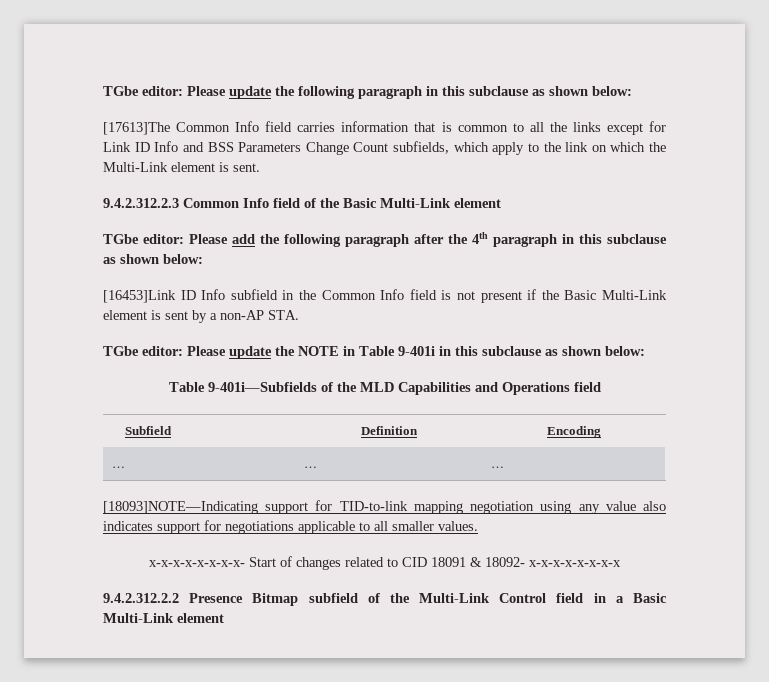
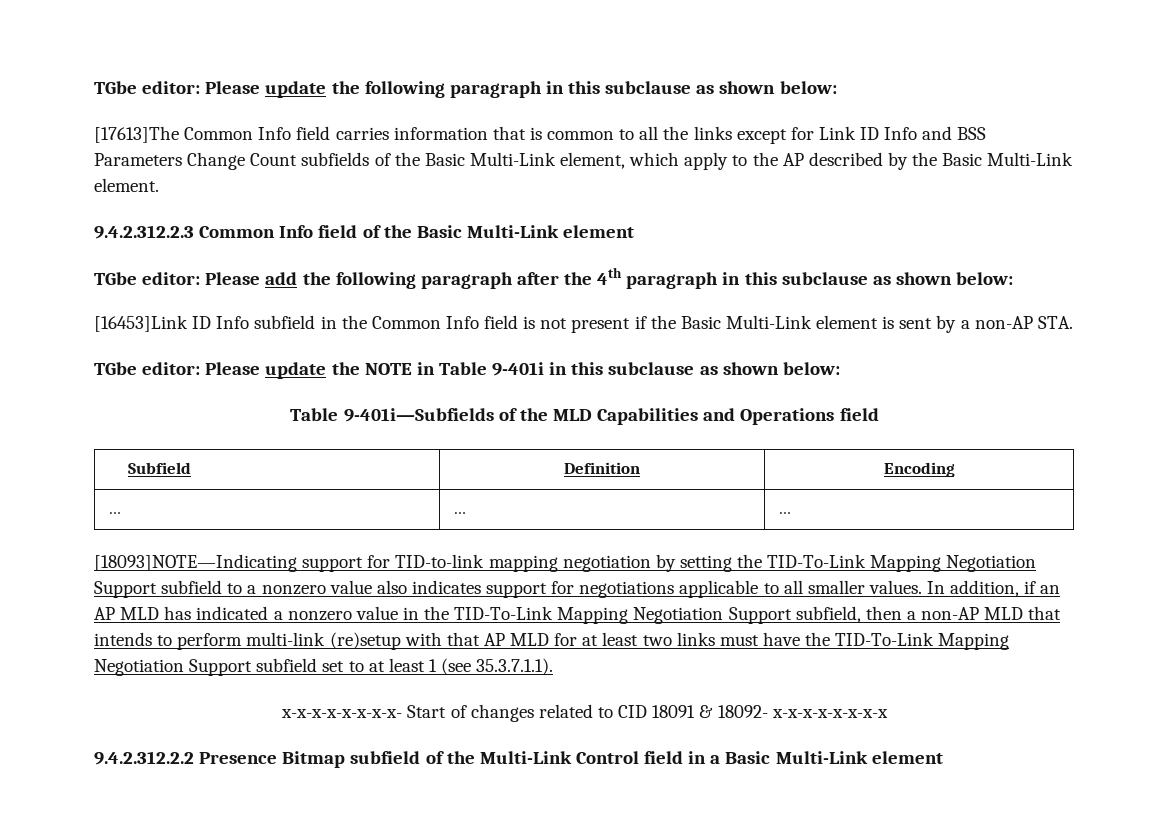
[393,141,666,155] [103,162,260,172] subfields, which apply to the link on which the Multi-Link element is sent. -> [301,152,1074,170] [94,178,159,192] subfields of the Basic Multi-Link element, which apply to the AP described by the Basic Multi-Link element.
[540,501,600,514] using any -> [655,554,1037,572] [94,580,326,598] by setting the TID-To-Link Mapping Negotiation Support subfield to a nonzero
(478, 526) none -> [927,580,1061,597] [94,606,1062,624] [94,632,1010,650] [94,658,554,676] In addition, if an AP MLD has indicated a nonzero value in the TID-To-Link Mapping Negotiation Support subfield, then a non-AP MLD that intends to perform multi-link (re)setup with that AP MLD for at least two links must have the TID-To-Link Mapping Negotiation Support subfield set to at least 1 (see 35.3.7.1.1).

